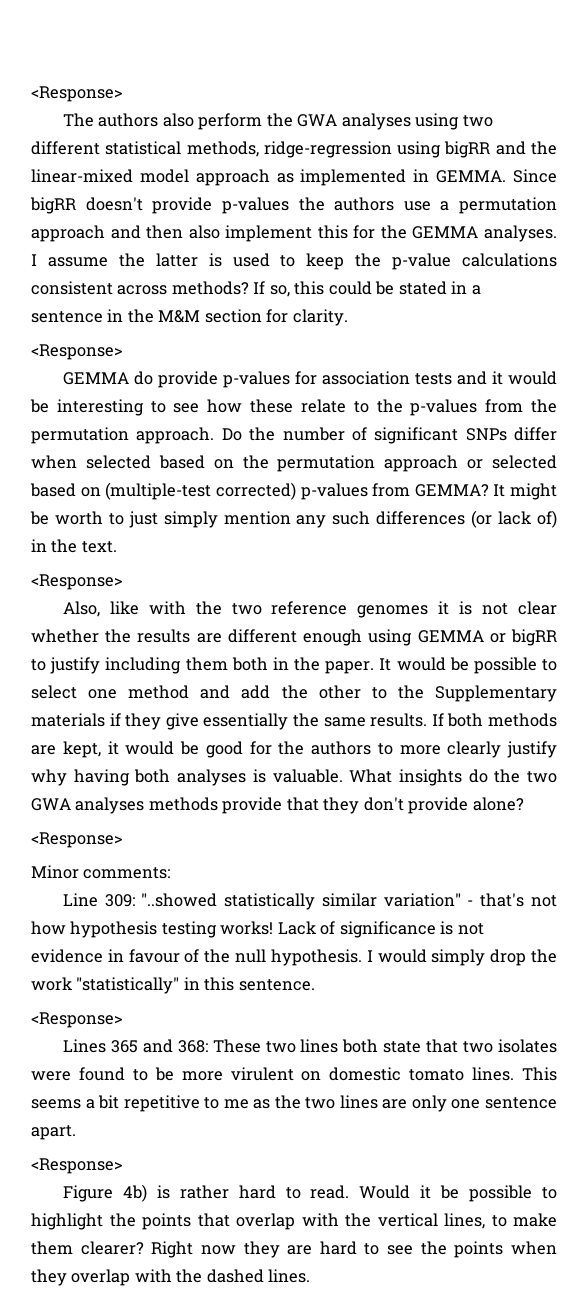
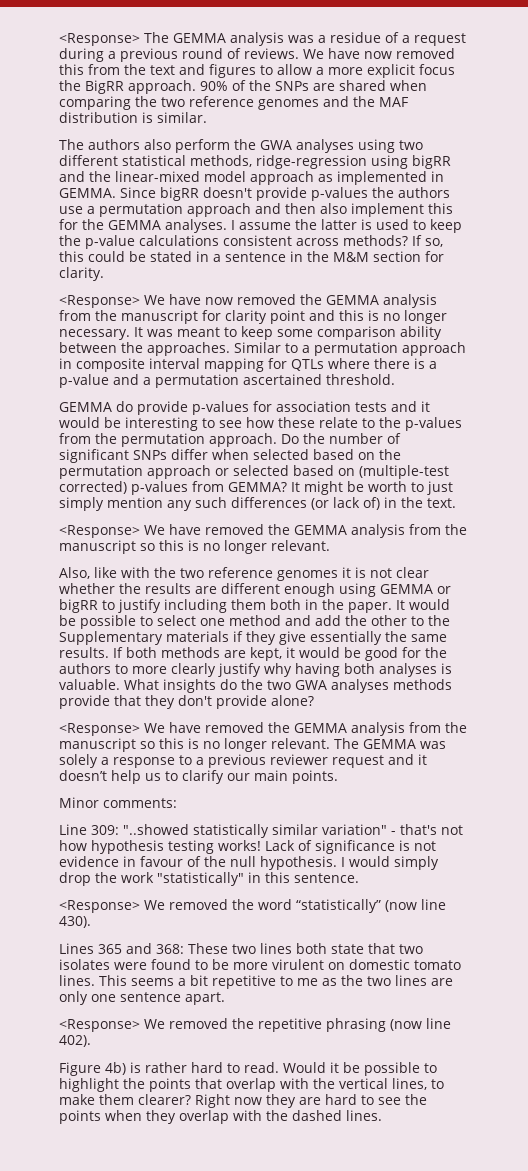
[31,86,123,102] <Response> -> [59,32,466,46] [59,48,455,62] [59,64,455,78] [59,80,427,94] [59,96,408,110] [59,112,207,123] <Response> The GEMMA analysis was a residue of a request during a previous round of reviews. We have now removed this from the text and figures to allow a more explicit focus the BigRR approach. 90% of the SNPs are shared when comparing the two reference genomes and the MAF distribution is similar.
(123, 352) none -> [144,294,437,308] [59,310,447,324] [59,326,442,340] [59,342,466,356] [59,358,437,372] [59,374,395,388] We have now removed the GEMMA analysis from the manuscript for clarity point and this is no longer necessary. It was meant to keep some comparison ability between the approaches. Similar to a permutation approach in composite interval mapping for QTLs where there is a p-value and a permutation ascertained threshold.
(123, 582) none -> [144,524,467,538] [59,540,330,554] We have removed the GEMMA analysis from the manuscript so this is no longer relevant.
(123, 840) none -> [144,722,467,736] [59,738,446,752] [59,754,427,768] [59,770,338,784] We have removed the GEMMA analysis from the manuscript so this is no longer relevant. The GEMMA was solely a response to a previous reviewer request and it doesn’t help us to clarify our main points.
(123, 1020) none -> [144,899,446,913] [59,916,91,928] We removed the word “statistically” (now line 430).
(123, 1166) none -> [144,1018,451,1032] [59,1035,91,1047] We removed the repetitive phrasing (now line 402).

